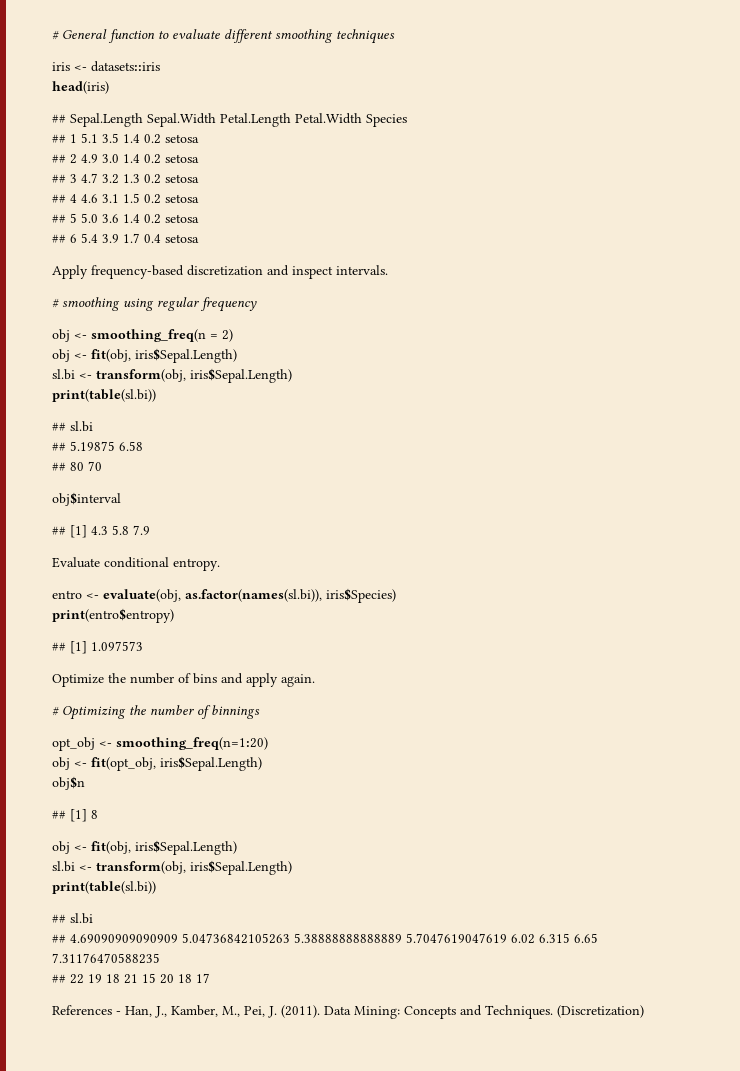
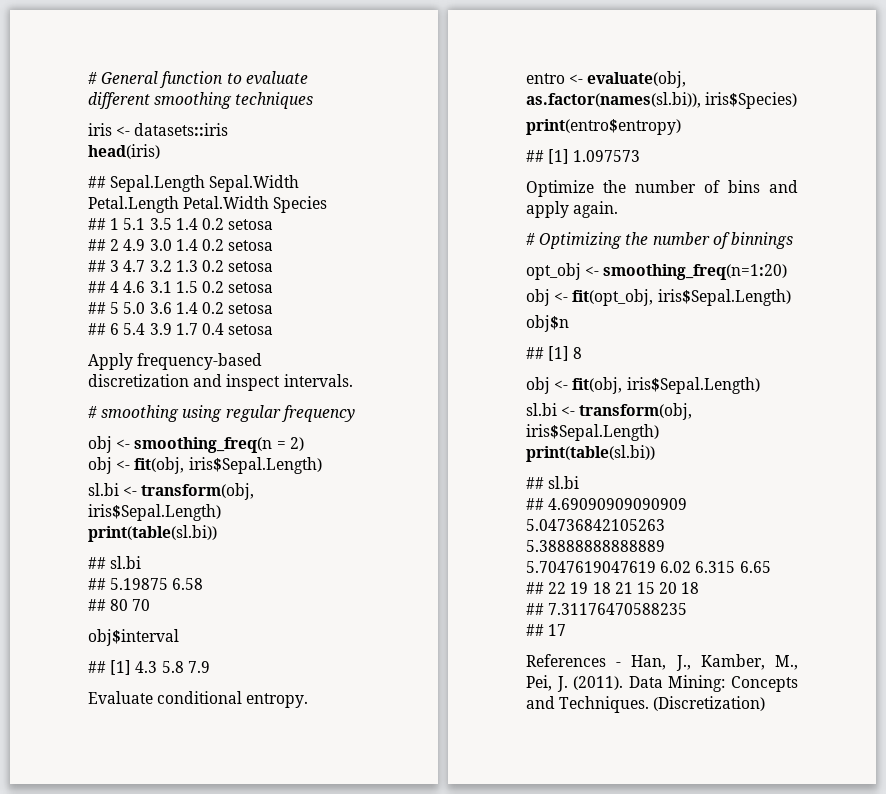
[52,953,160,964] 7.31176470588235 -> (771, 567) none
(192, 978) none -> [526,603,688,615] [526,624,544,636] // ## 7.31176470588235 // ##

